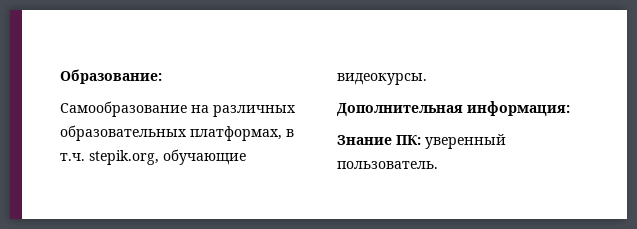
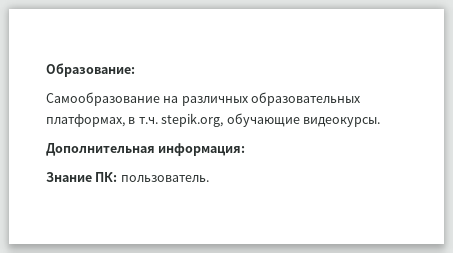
[425,134,506,149] уверенный -> (118, 177) none

